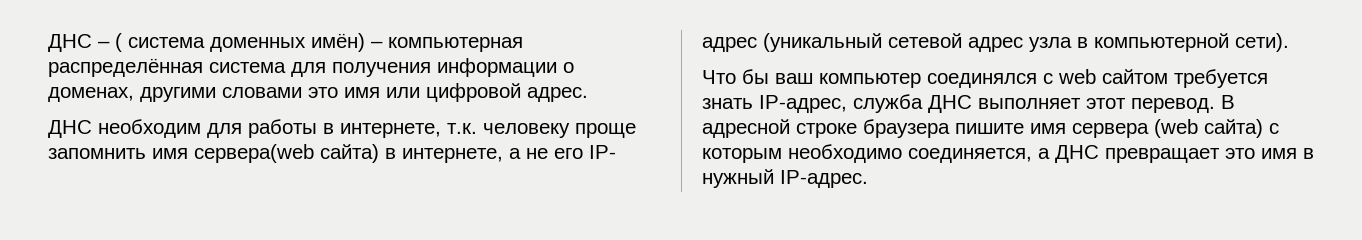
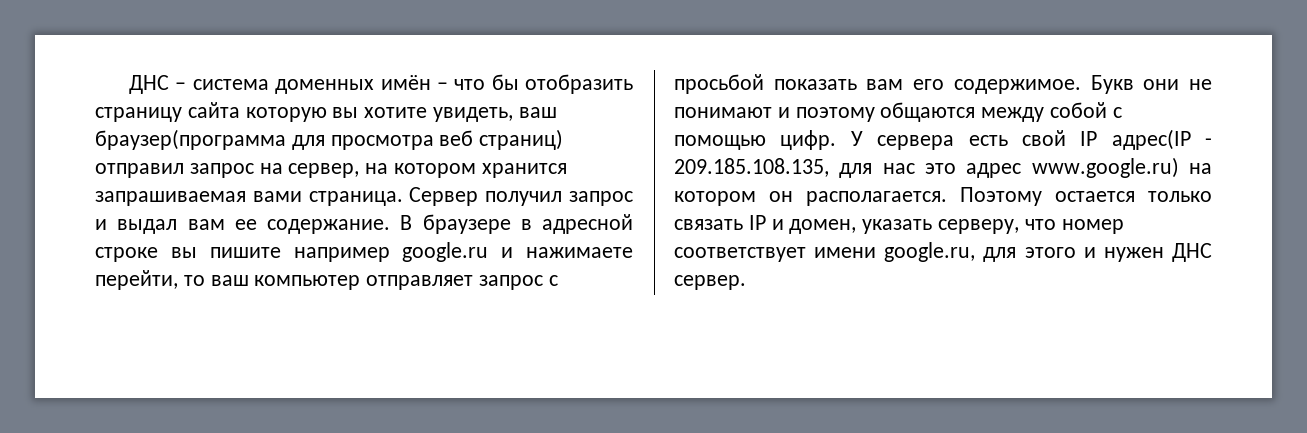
[115,33,122,52] ( -> (187, 86) none
[311,33,523,52] [48,58,574,77] [48,83,588,102] [48,119,636,138] [48,144,616,163] [702,33,1289,52] [702,69,1268,88] [702,94,1235,113] [702,119,1279,138] [702,144,1314,163] [702,169,868,188] имён) – компьютерная распределённая система для получения информации о доменах, другими словами это имя или цифровой адрес. // ДНС необходим для работы в интернете, т.к. человеку проще запомнить имя сервера(web сайта) в интернете, а не его IP- адрес (уникальный сетевой адрес узла в компьютерной сети). // Что бы ваш компьютер соединялся с web сайтом требуется знать IP-адрес, служба ДНС выполняет этот перевод. В адресной строке браузера пишите имя сервера (web сайта) с которым необходимо соединяется, а ДНС превращает это имя в нужный IP-адрес. -> [380,74,633,94] [95,102,557,122] [95,129,564,150] [95,163,567,178] [95,187,633,206] [95,214,633,234] [95,242,633,262] [95,270,558,290] [674,74,1212,94] [674,102,1122,122] [674,129,1212,150] [674,157,1212,178] [674,187,1212,206] [674,215,1124,234] [674,242,1212,262] [674,275,746,290] имён – что бы отобразить страницу сайта которую вы хотите увидеть, ваш браузер(программа для просмотра веб страниц) отправил запрос на сервер, на котором хранится запрашиваемая вами страница. Сервер получил запрос и выдал вам ее содержание. В браузере в адресной строке вы пишите например google.ru и нажимаете перейти, то ваш компьютер отправляет запрос с просьбой показать вам его содержимое. Букв они не понимают и поэтому общаются между собой с помощью цифр. У сервера есть свой IP адрес(IP - 209.185.108.135, для нас это адрес www.google.ru) на котором он располагается. Поэтому остается только связать IP и домен, указать серверу, что номер соответствует имени google.ru, для этого и нужен ДНС сервер.

